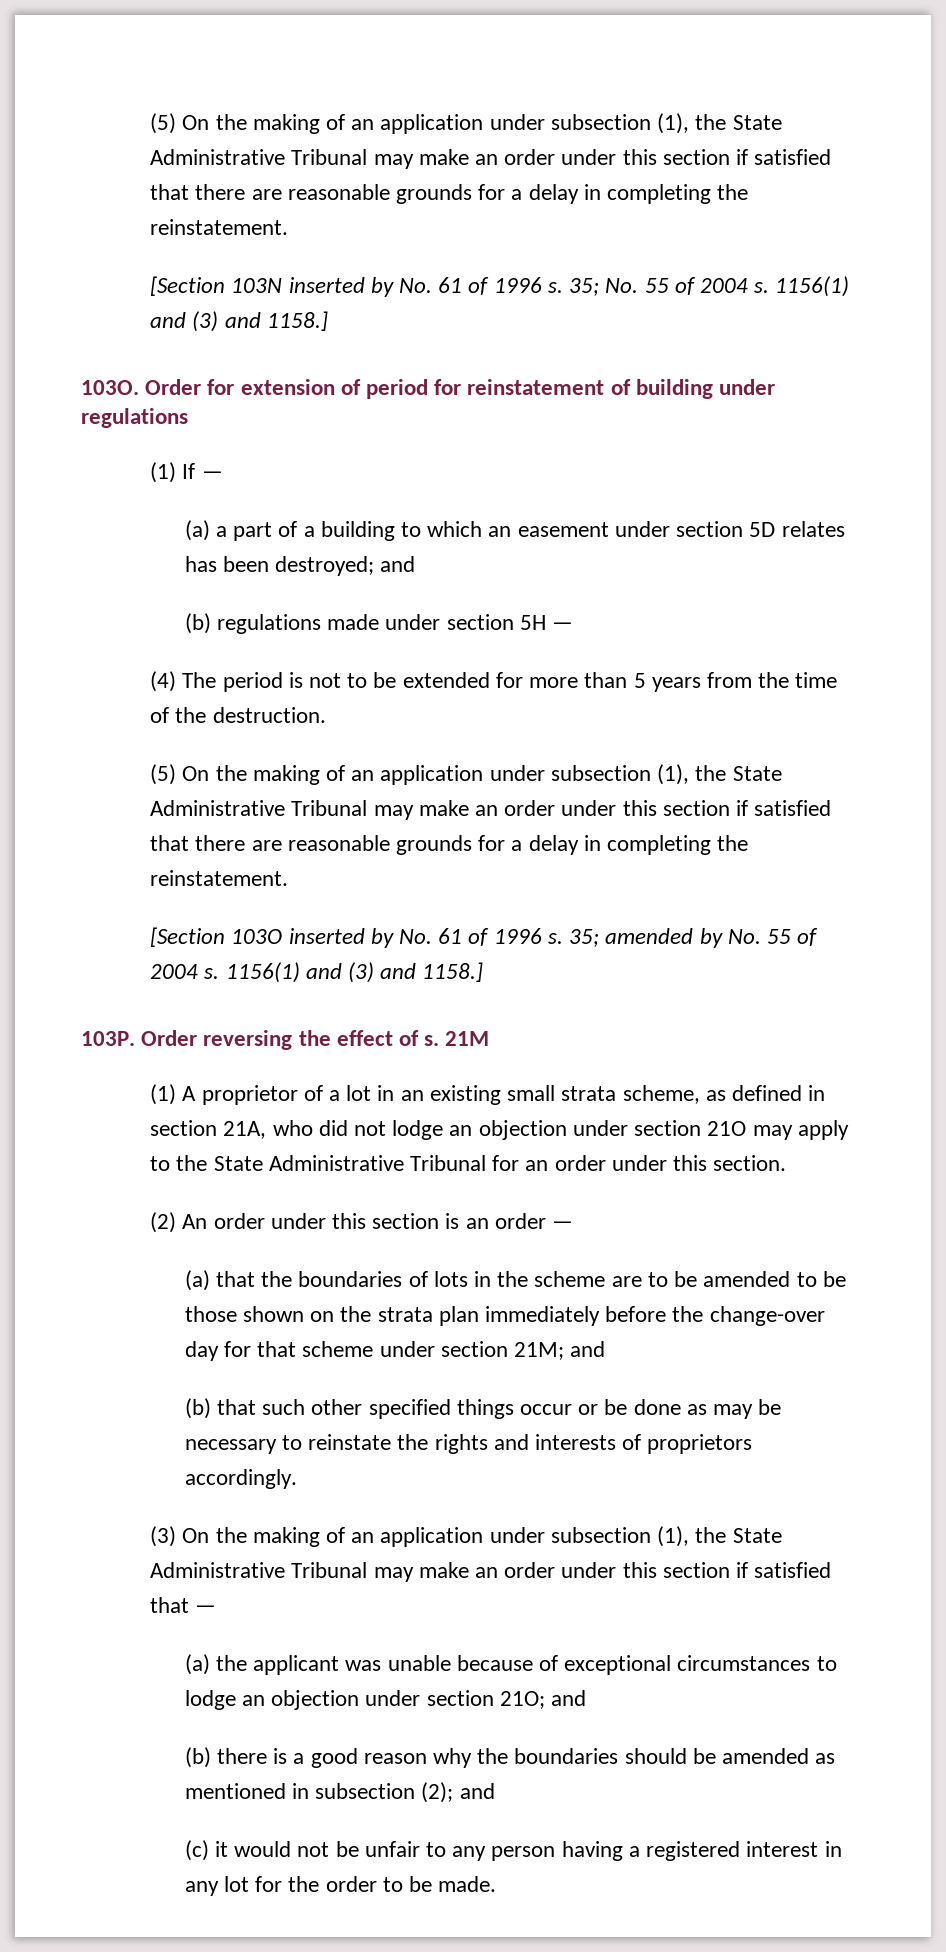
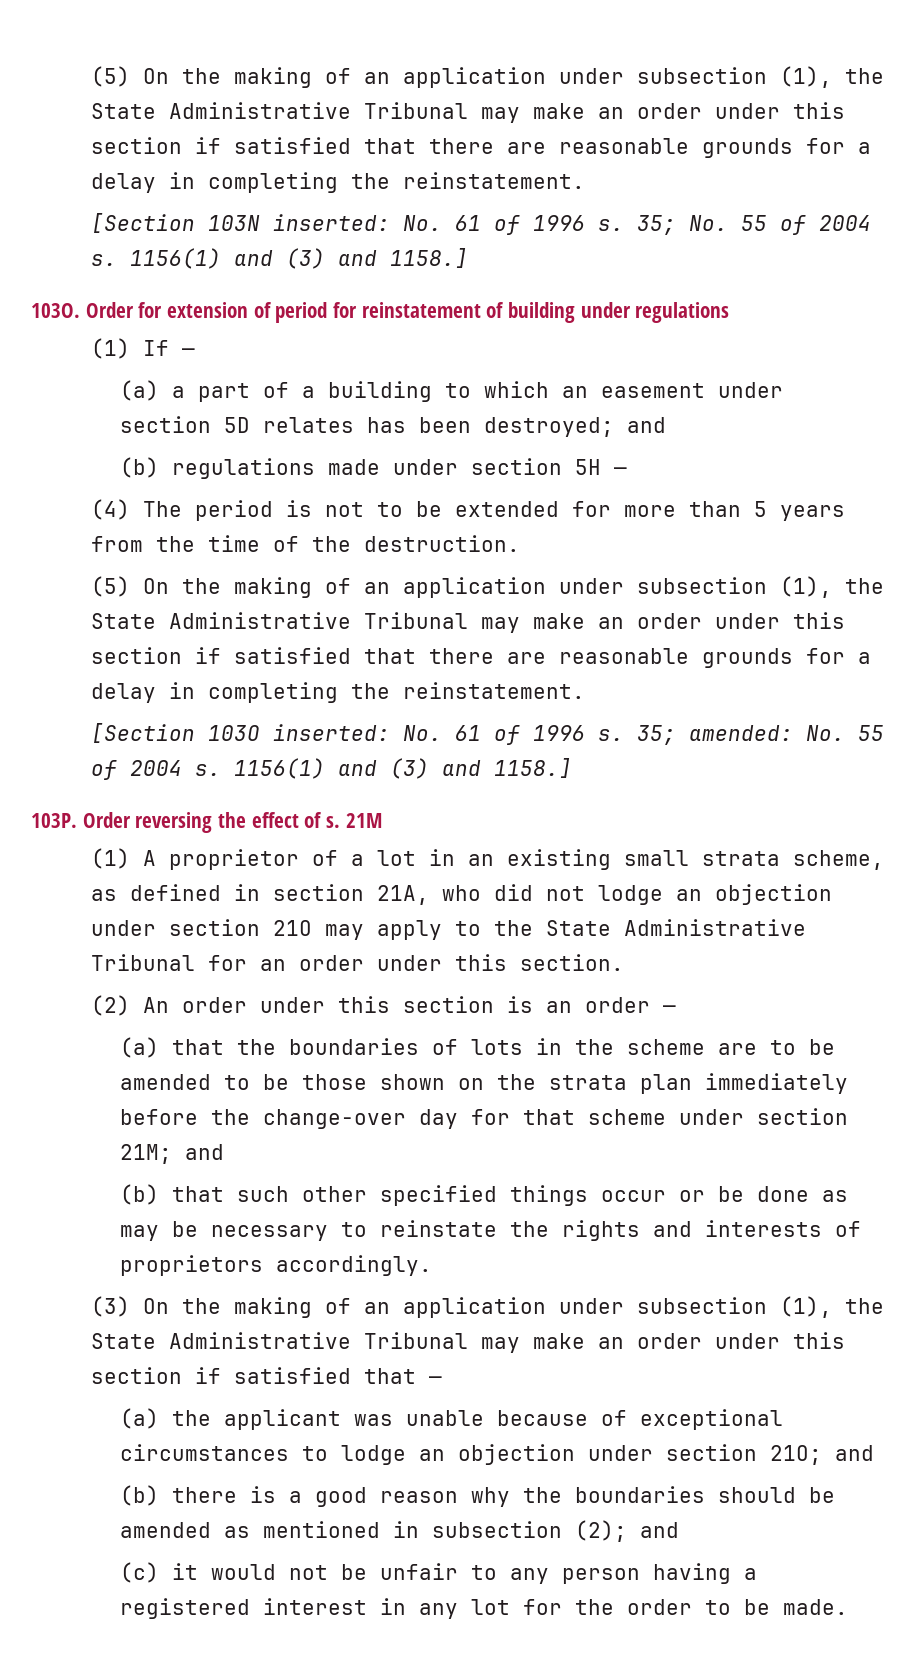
[288,277,394,297] inserted by -> [272,214,390,231] inserted:
[288,928,723,948] inserted by No. 61 of 1996 s. 35; amended by -> [272,724,793,745] inserted: No. 61 of 1996 s. 35; amended:

